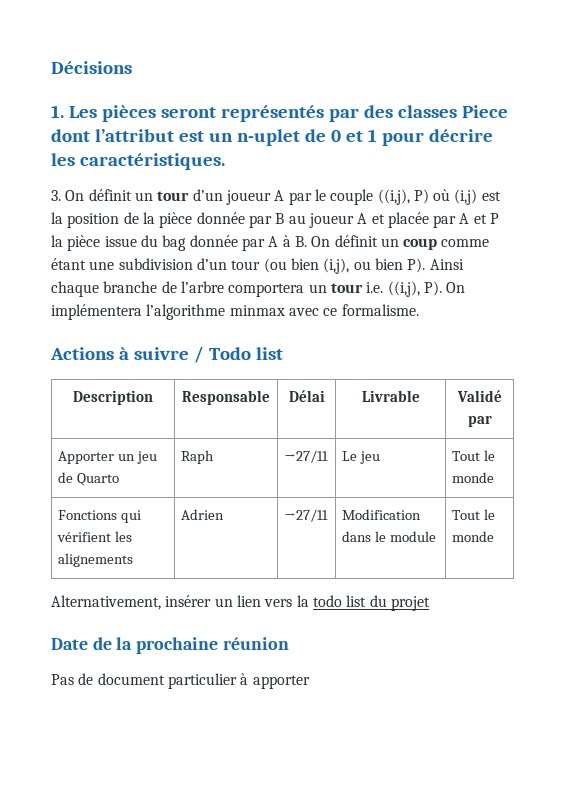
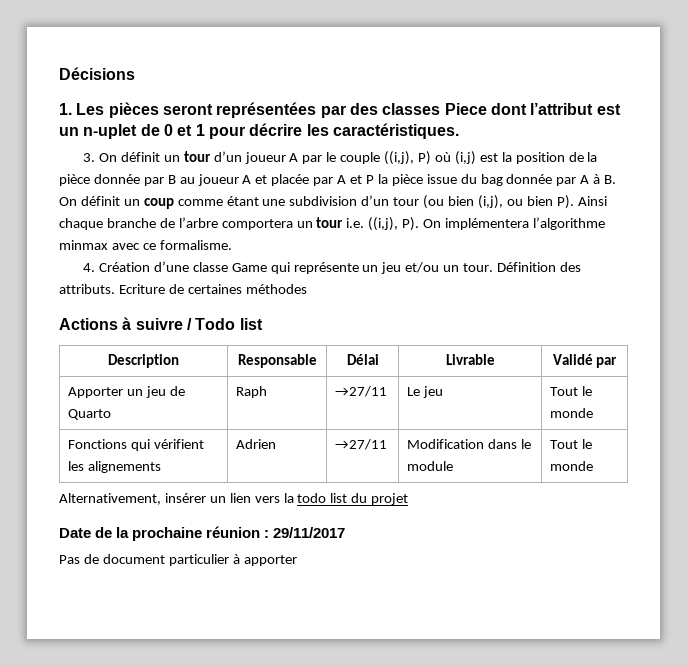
[220,105,324,122] représentés -> [216,102,317,118] représentées
(419, 310) none -> [83,261,581,274] [59,284,307,294] // 4. Création d’une classe Game qui représente un jeu et/ou un tour. Définition des attributs. Ecriture de certaines méthodes
(289, 643) none -> [264,527,346,538] : 29/11/2017

